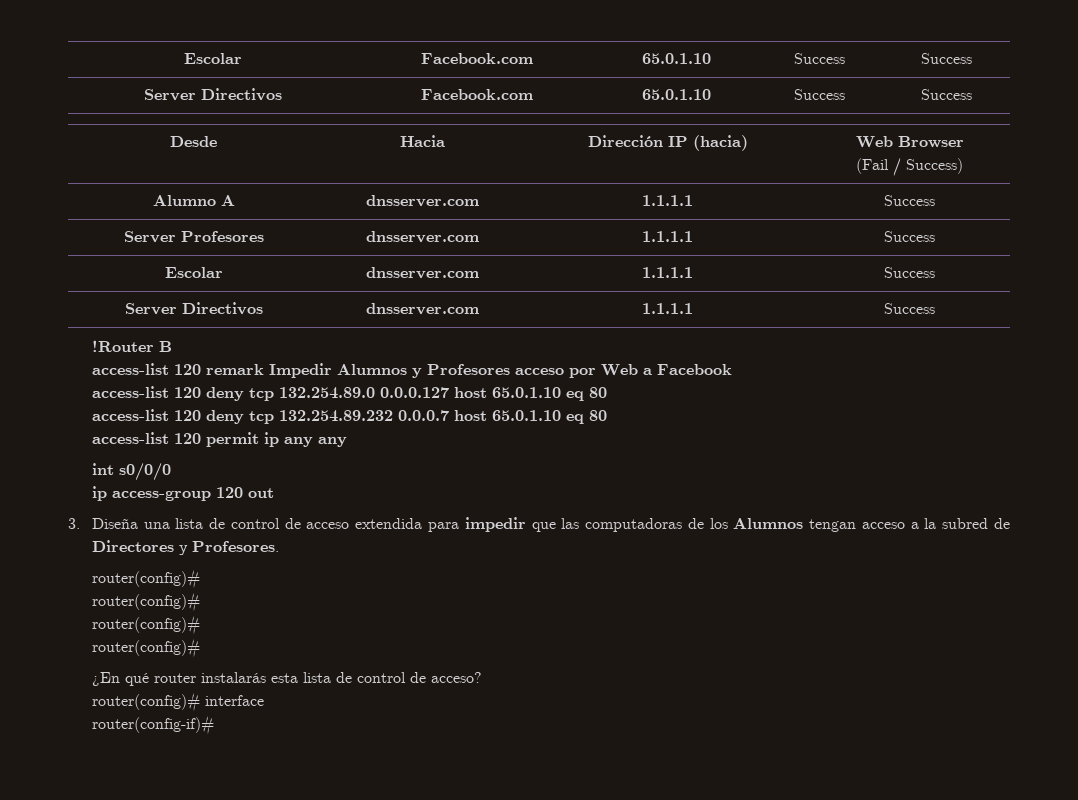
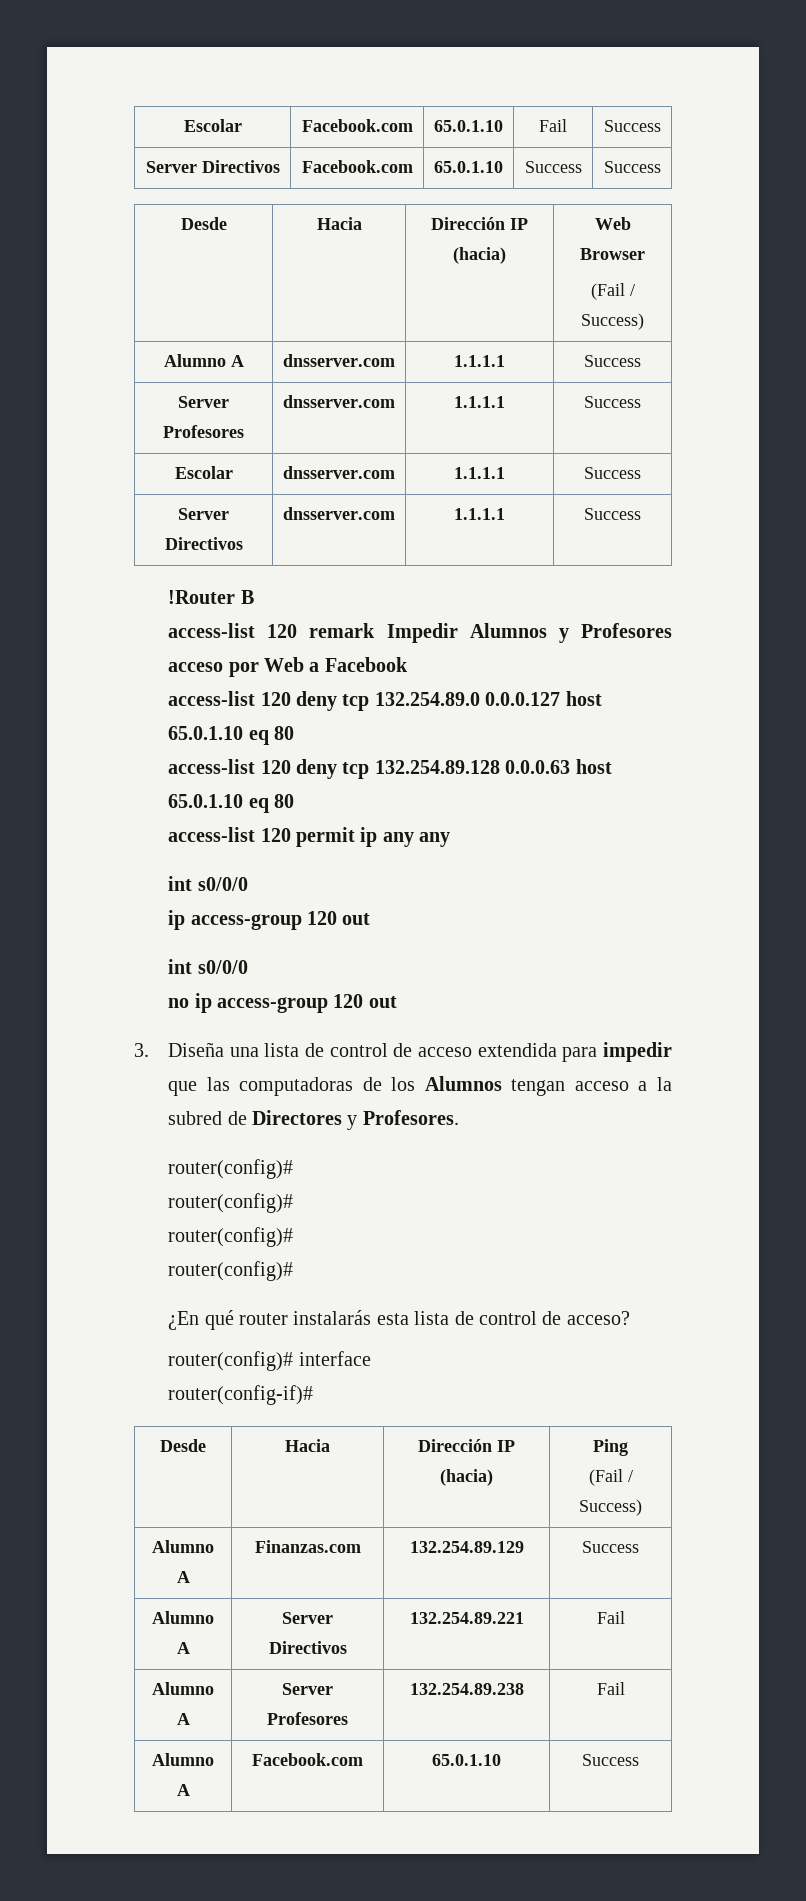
[794,53,845,64] Success -> [539,119,567,132] Fail
[278,410,449,422] 132.254.89.232 0.0.0.7 -> [374,760,571,774] 132.254.89.128 0.0.0.63
(274, 493) none -> [168,959,248,974] [168,993,397,1013] // int s0/0/0 // no ip access-group 120 out
(214, 725) none -> [160,1439,206,1452] [285,1439,330,1452] [418,1439,515,1452] [440,1469,493,1486] [593,1439,628,1456] [588,1469,633,1486] [579,1499,642,1516] [152,1540,214,1553] [176,1571,190,1583] [254,1540,361,1553] [409,1541,524,1553] [582,1541,639,1553] [152,1611,214,1624] [176,1642,190,1654] [282,1612,333,1624] [268,1641,347,1654] [409,1612,524,1624] [596,1611,625,1624] [152,1682,214,1695] [176,1713,190,1725] [282,1683,333,1695] [267,1712,348,1725] [409,1683,524,1695] [596,1682,625,1695] [152,1753,214,1766] [176,1784,190,1796] [252,1753,363,1766] [432,1754,501,1766] [582,1754,639,1766] // Desde | Hacia | Dirección IP (hacia) | Ping // (Fail / Success) // Alumno A | Finanzas.com | 132.254.89.129 | Success // Alumno A | Server Directivos | 132.254.89.221 | Fail // Alumno A | Server Profesores | 132.254.89.238 | Fail // Alumno A | Facebook.com | 65.0.1.10 | Success

